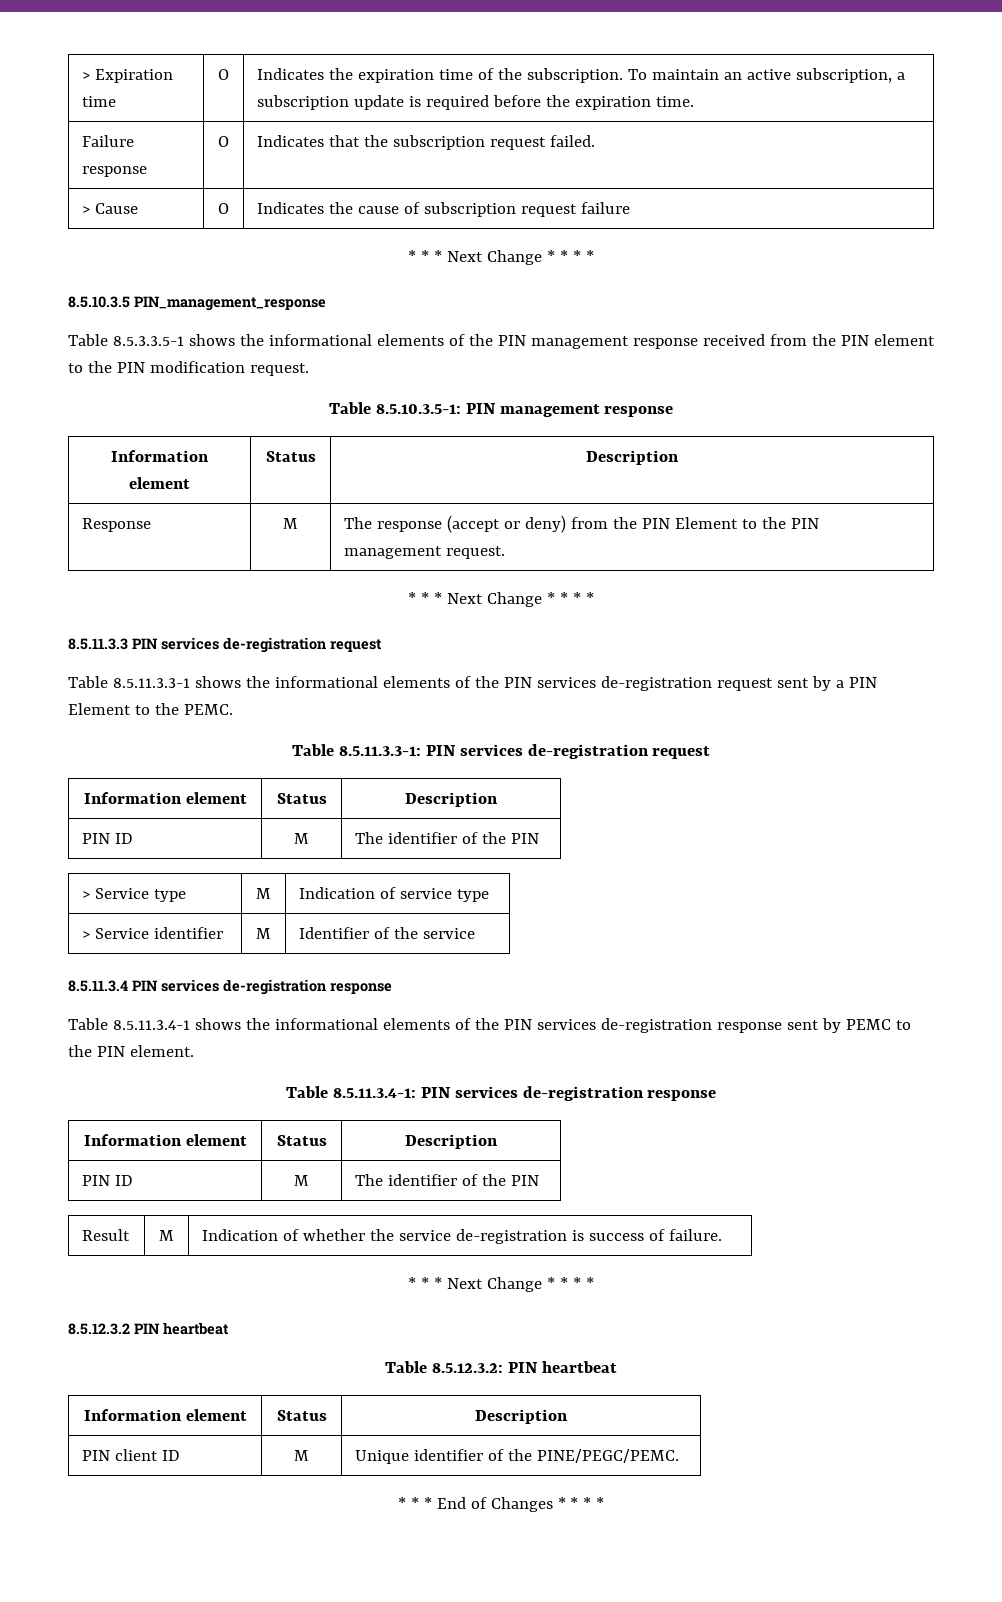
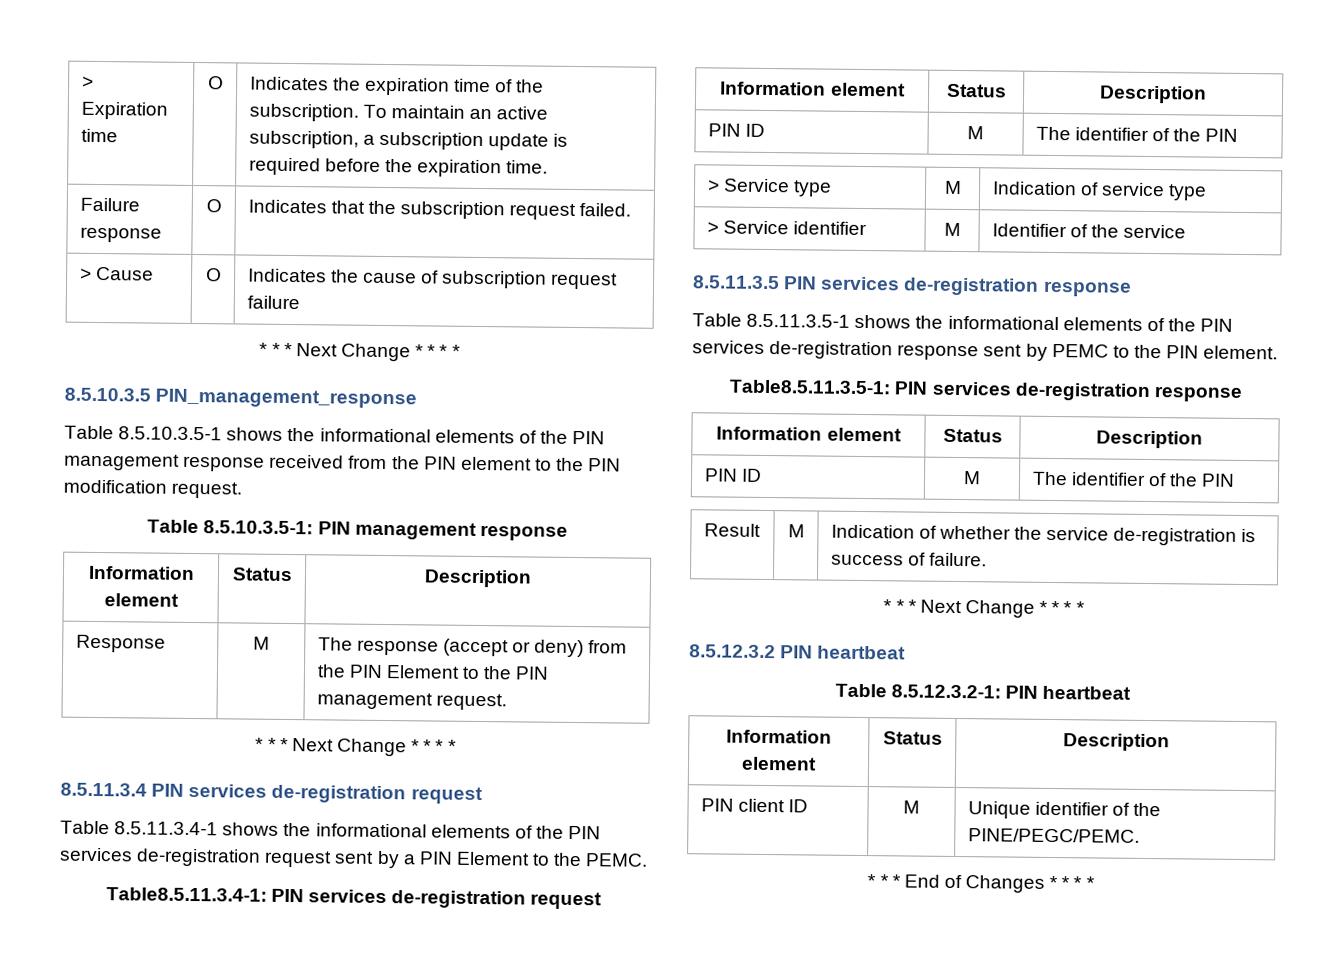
[112,336,184,346] 8.5.3.3.5-1 -> [118,426,223,441] 8.5.10.3.5-1
[68,638,128,650] 8.5.11.3.3 -> [60,782,147,797] 8.5.11.3.4
[112,678,190,688] 8.5.11.3.3-1 -> [114,821,219,836] 8.5.11.3.4-1
[291,744,421,756] Table 8.5.11.3.3-1: -> [105,887,267,902] Table8.5.11.3.4-1:
[68,980,128,992] 8.5.11.3.4 -> [692,275,780,290] 8.5.11.3.5
[112,1020,190,1030] 8.5.11.3.4-1 -> [746,313,851,328] 8.5.11.3.5-1
[285,1086,416,1098] Table 8.5.11.3.4-1: -> [729,379,892,395] Table8.5.11.3.5-1:
[432,1363,504,1373] 8.5.12.3.2: -> [890,684,1001,699] 8.5.12.3.2-1:

